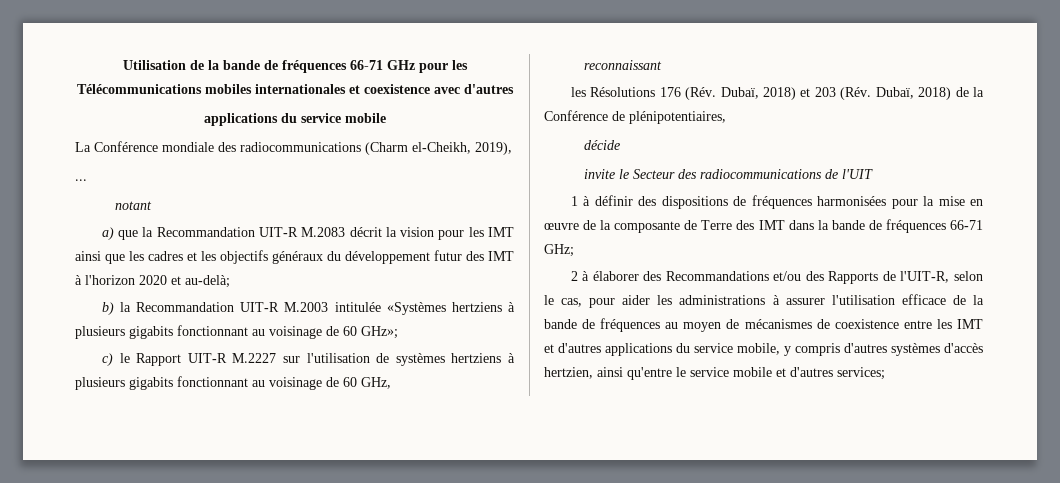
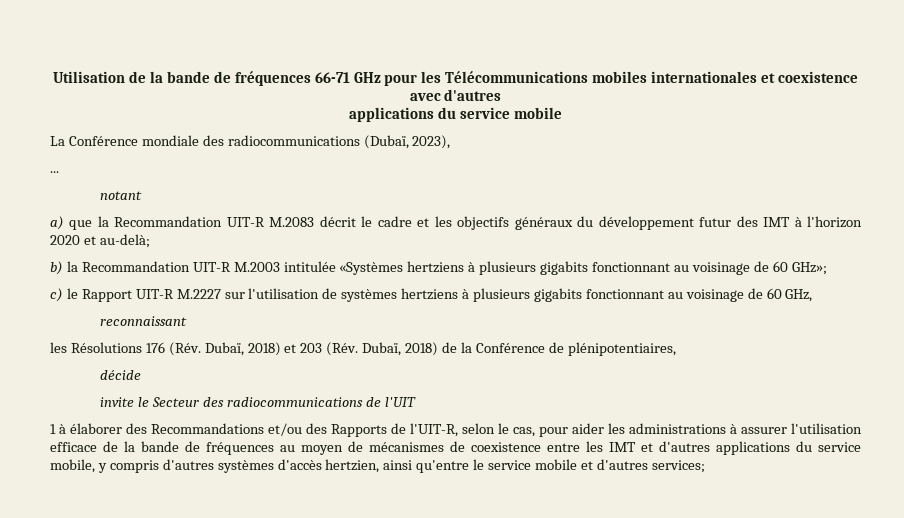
[365,142,512,155] (Charm el-Cheikh, 2019), -> [363,135,451,149] (Dubaï, 2023),
[385,227,515,240] [75,251,183,264] la vision pour les IMT ainsi que les cadres -> [361,216,412,227] le cadre
[594,195,983,209] [544,219,983,233] [544,244,574,257] [570,271,590,281] définir des dispositions de fréquences harmonisées pour la mise en œuvre de la composante de Terre des IMT dans la bande de fréquences 66-71 GHz; // 2 à -> (66, 429) none

